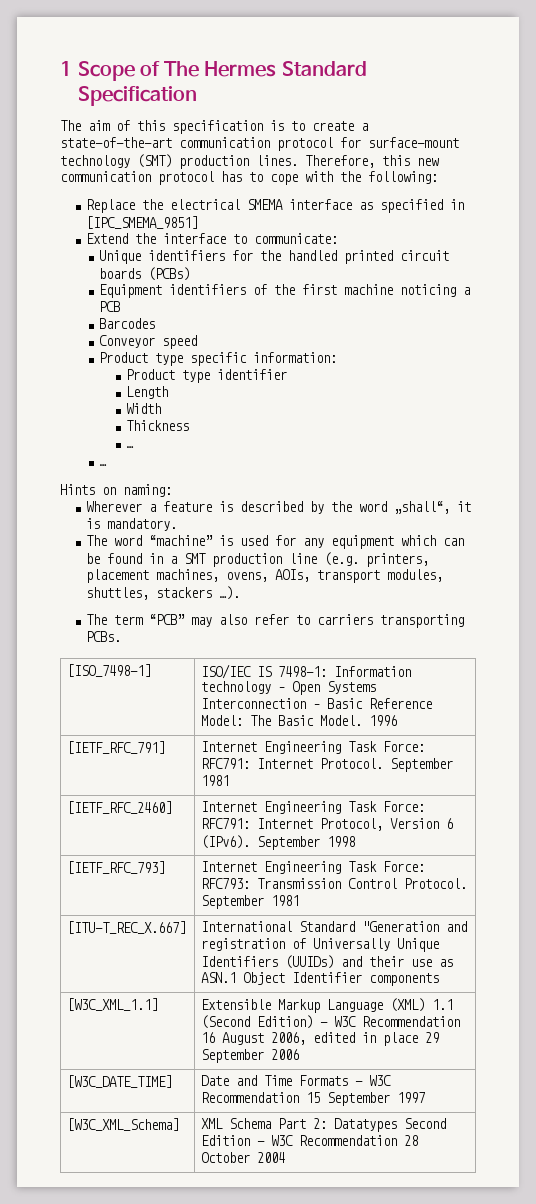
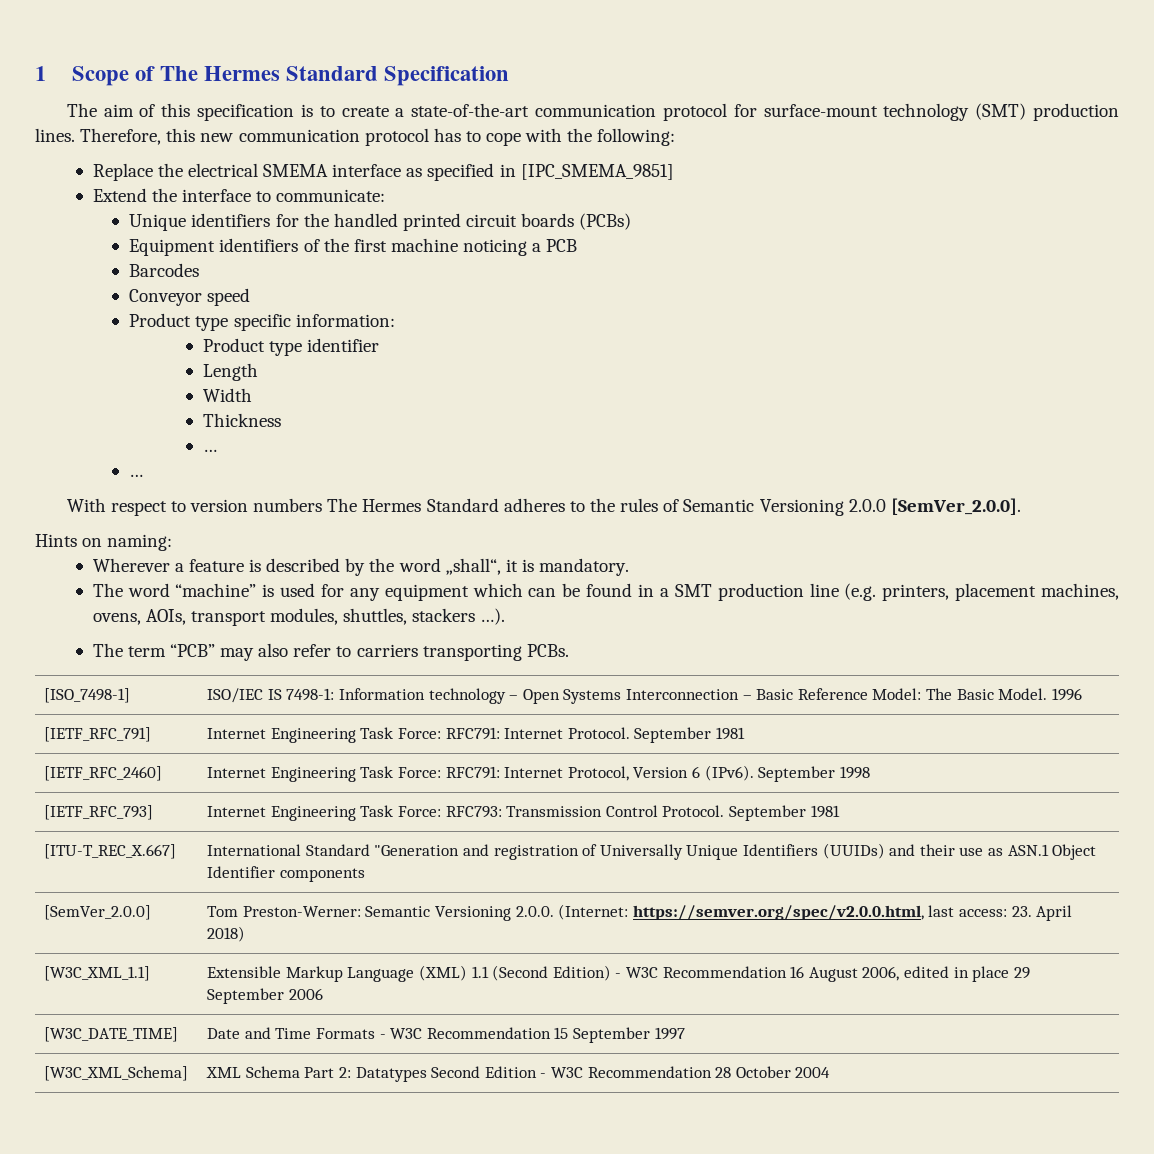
(108, 465) none -> [66,498,1021,516] // With respect to version numbers The Hermes Standard adheres to the rules of Semantic Versioning 2.0.0 [SemVer_2.0.0].
(440, 979) none -> [44,905,152,920] [207,904,1073,921] [207,926,246,942] // [SemVer_2.0.0] | Tom Preston-Werner: Semantic Versioning 2.0.0. (Internet: https://semver.org/spec/v2.0.0.html, last access: 23. April 2018)

